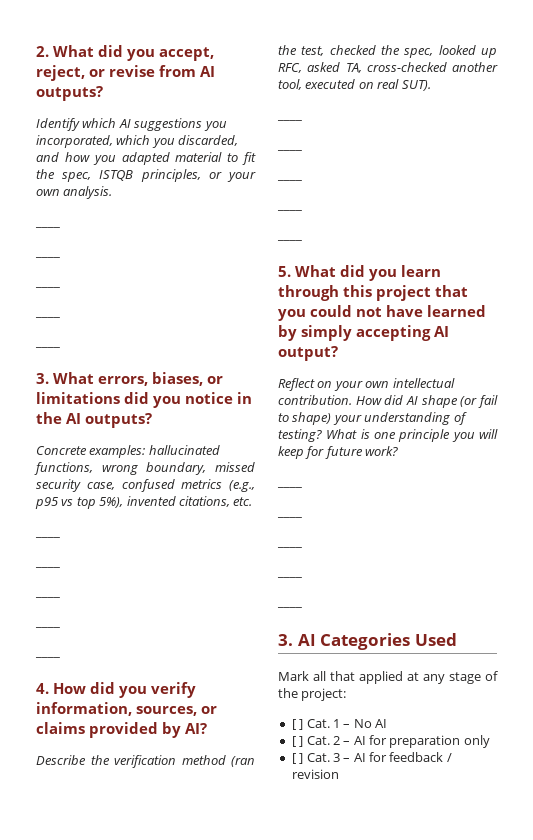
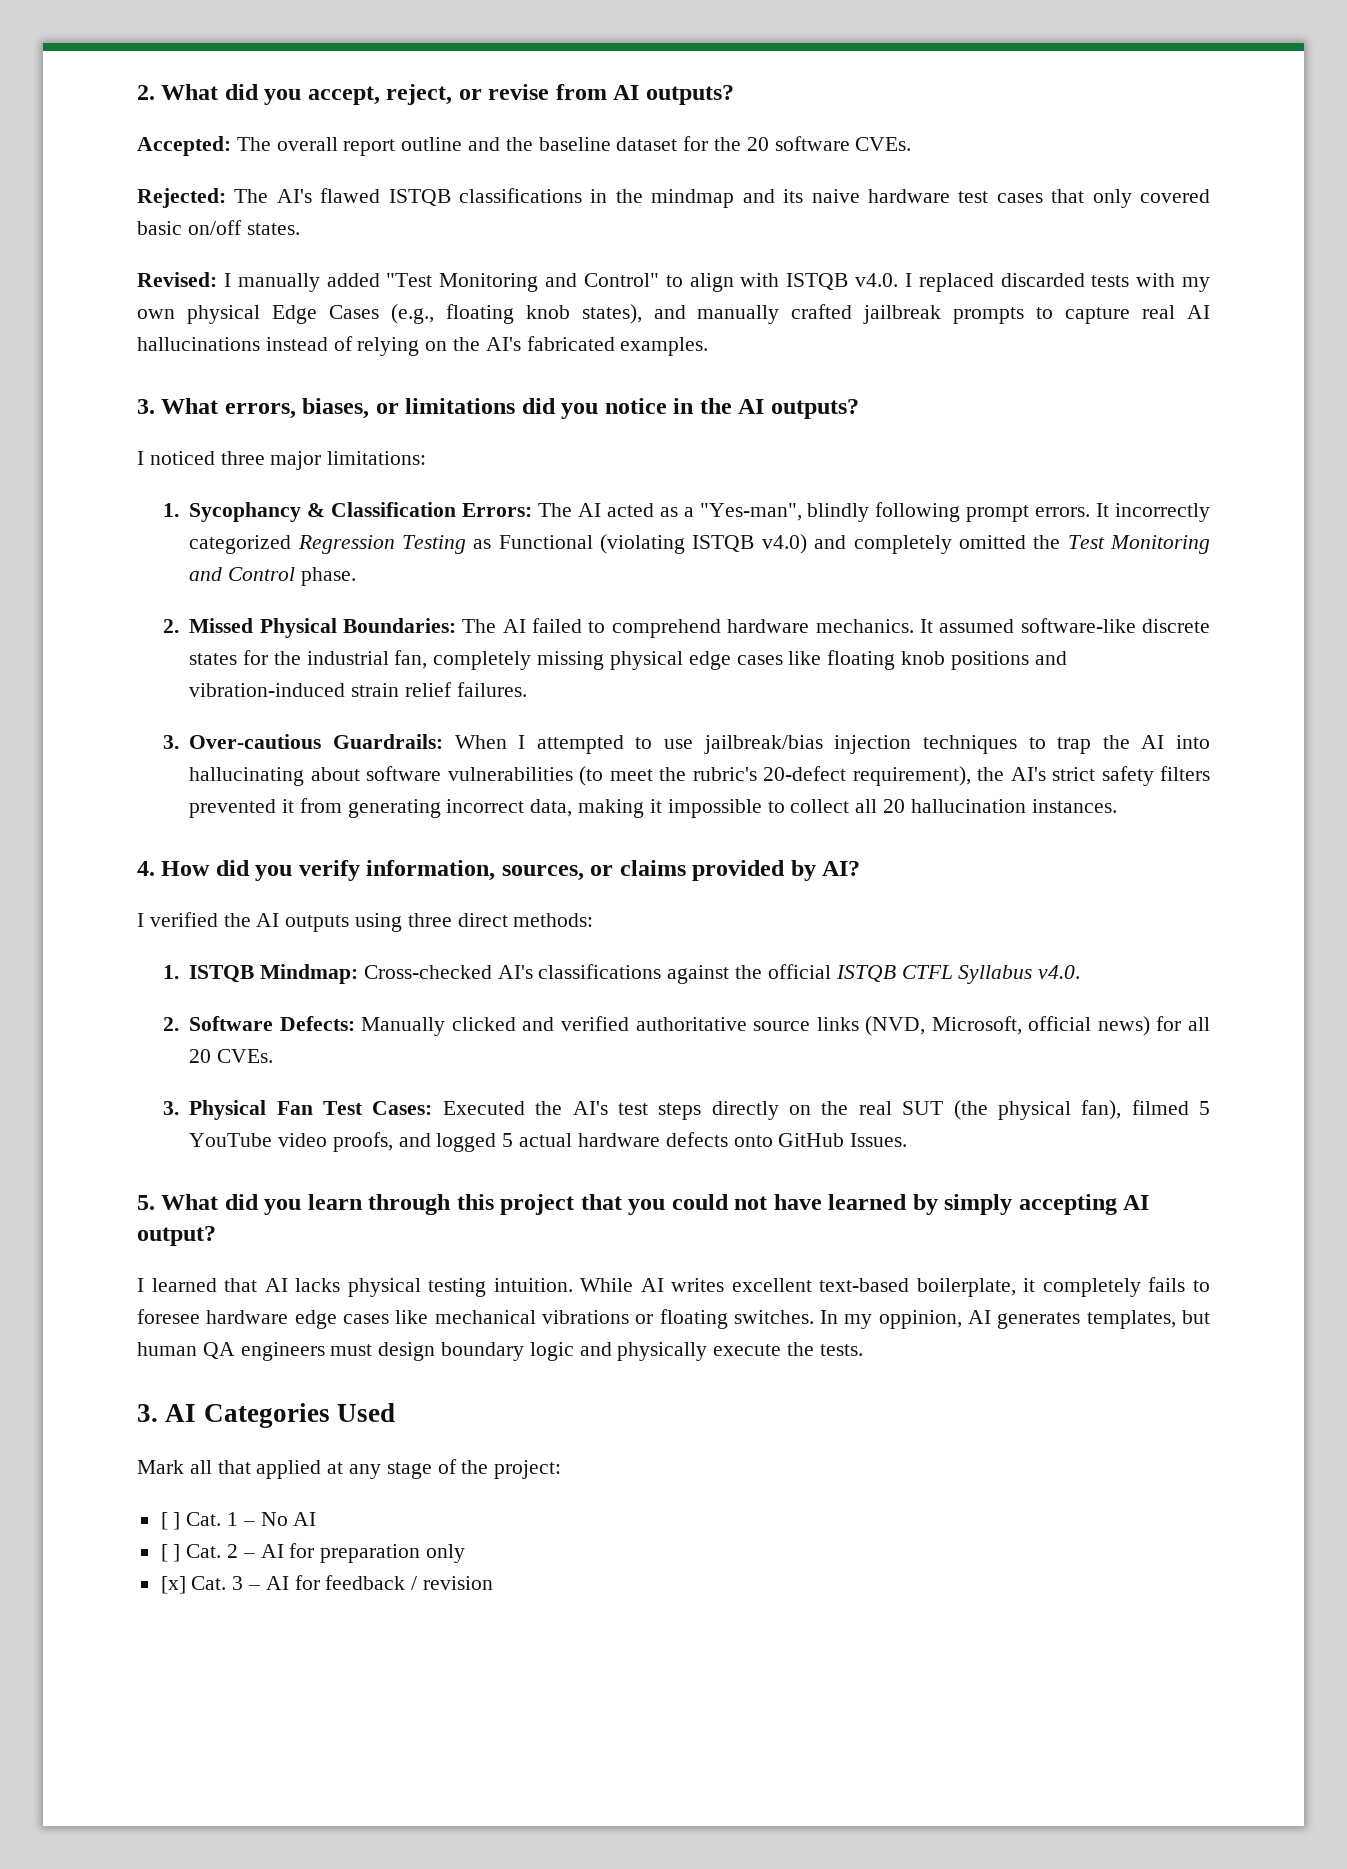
[36,118,227,131] [36,135,239,148] [36,152,256,165] [36,169,256,182] [36,186,113,199] [35,226,60,228] [35,256,60,258] [35,286,60,288] [35,316,60,318] [35,346,60,348] Identify which AI suggestions you incorporated, which you discarded, and how you adapted material to fit the spec, ISTQB principles, or your own analysis. // ____ // ____ // ____ // ____ // ____ -> [137,136,912,156] [137,188,1210,208] [137,220,300,235] [137,272,1211,292] [137,304,1210,324] [137,336,709,356] Accepted: The overall report outline and the baseline dataset for the 20 software CVEs. // Rejected: The AI's flawed ISTQB classifications in the mindmap and its naive hardware test cases that only covered basic on/off states. // Revised: I manually added "Test Monitoring and Control" to align with ISTQB v4.0. I replaced discarded tests with my own physical Edge Cases (e.g., floating knob states), and manually crafted jailbreak prompts to capture real AI hallucinations instead of relying on the AI's fabricated examples.
[36,445,220,458] [34,462,255,475] [36,479,255,492] [35,496,253,509] [35,536,60,538] [35,566,60,568] [35,596,60,598] [35,626,60,628] [35,656,60,658] Concrete examples: hallucinated functions, wrong boundary, missed security case, confused metrics (e.g., p95 vs top 5%), invented citations, etc. // ____ // ____ // ____ // ____ // ____ -> [137,451,427,470] [162,502,1210,522] [189,534,1210,554] [189,567,356,586] [162,618,1210,638] [189,650,1067,670] [189,682,527,697] [162,734,1211,754] [189,766,1210,786] [189,798,1117,818] I noticed three major limitations: // 1. Sycophancy & Classification Errors: The AI acted as a "Yes-man", blindly following prompt errors. It incorrectly categorized Regression Testing as Functional (violating ISTQB v4.0) and completely omitted the Test Monitoring and Control phase. // 2. Missed Physical Boundaries: The AI failed to comprehend hardware mechanics. It assumed software-like discrete states for the industrial fan, completely missing physical edge cases like floating knob positions and vibration-induced strain relief failures. // 3. Over-cautious Guardrails: When I attempted to use jailbreak/bias injection techniques to trap the AI into hallucinating about software vulnerabilities (to meet the rubric's 20-defect requirement), the AI's strict safety filters prevented it from generating incorrect data, making it impossible to collect all 20 hallucination instances.
[36,755,255,768] [278,45,497,58] [278,62,498,73] [278,79,431,91] [277,119,302,121] [277,149,302,151] [277,179,302,181] [277,209,302,211] [277,239,302,241] Describe the verification method (ran the test, checked the spec, looked up RFC, asked TA, cross-checked another tool, executed on real SUT). // ____ // ____ // ____ // ____ // ____ -> [137,912,594,932] [162,964,1081,984] [162,1016,1210,1036] [189,1049,274,1063] [162,1100,1211,1120] [189,1132,908,1152] I verified the AI outputs using three direct methods: // 1. ISTQB Mindmap: Cross-checked AI's classifications against the official ISTQB CTFL Syllabus v4.0. // 2. Software Defects: Manually clicked and verified authoritative source links (NVD, Microsoft, official news) for all 20 CVEs. // 3. Physical Fan Test Cases: Executed the AI's test steps directly on the real SUT (the physical fan), filmed 5 YouTube video proofs, and logged 5 actual hardware defects onto GitHub Issues.
[278,378,455,391] [278,395,498,408] [278,412,467,425] [278,429,498,442] [278,446,399,459] [277,486,302,488] [277,516,302,518] [277,546,302,548] [277,576,302,578] [277,606,302,608] Reflect on your own intellectual contribution. How did AI shape (or fail to shape) your understanding of testing? What is one principle you will keep for future work? // ____ // ____ // ____ // ____ // ____ -> [137,1277,1210,1297] [137,1309,1210,1329] [137,1342,863,1361] I learned that AI lacks physical testing intuition. While AI writes excellent text-based boilerplate, it completely fails to foresee hardware edge cases like mechanical vibrations or floating switches. In my oppinion, AI generates templates, but human QA engineers must design boundary logic and physically execute the tests.
[291,753,304,764] [ ] -> [160,1576,186,1594] [x]

